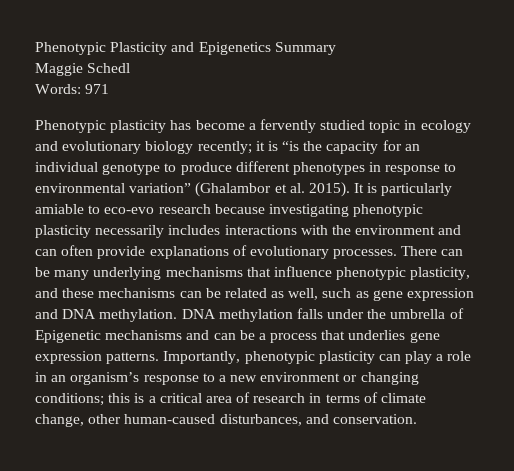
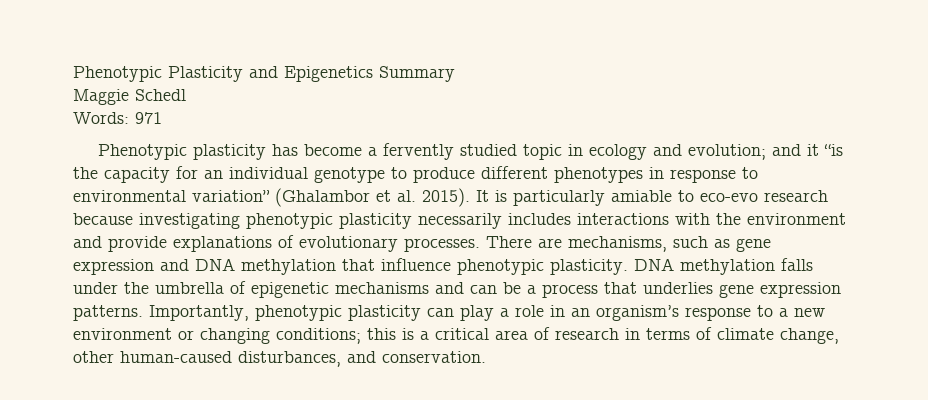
[62,141,278,154] evolutionary biology recently; it is -> [687,144,819,160] evolution; and it
[35,245,94,256] can often -> (102, 242) none
[441,249,464,256] [35,266,471,280] [35,288,319,300] can be many underlying mechanisms that influence phenotypic plasticity, and these mechanisms can be related as well, -> [538,236,667,252] are mechanisms,
[99,309,178,322] methylation. -> [241,258,628,275] methylation that influence phenotypic plasticity.
[35,330,101,343] Epigenetic -> [251,282,329,298] epigenetic

